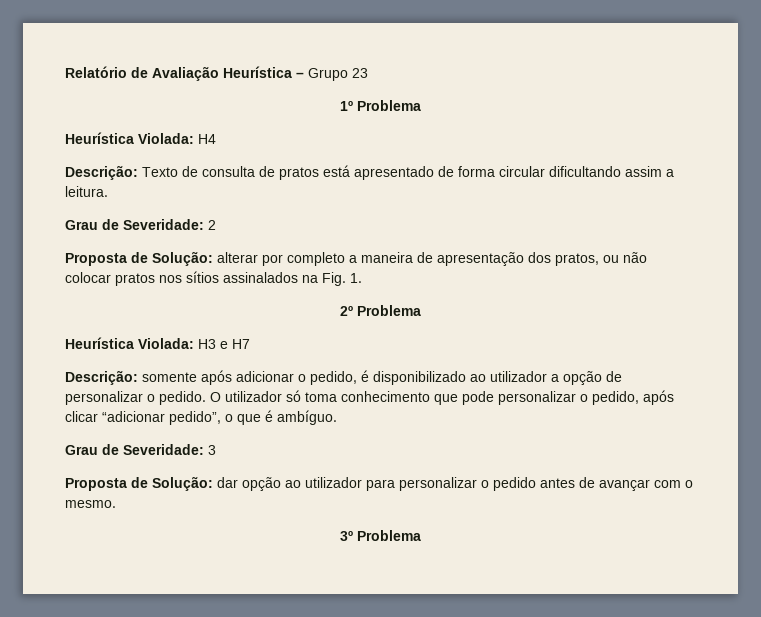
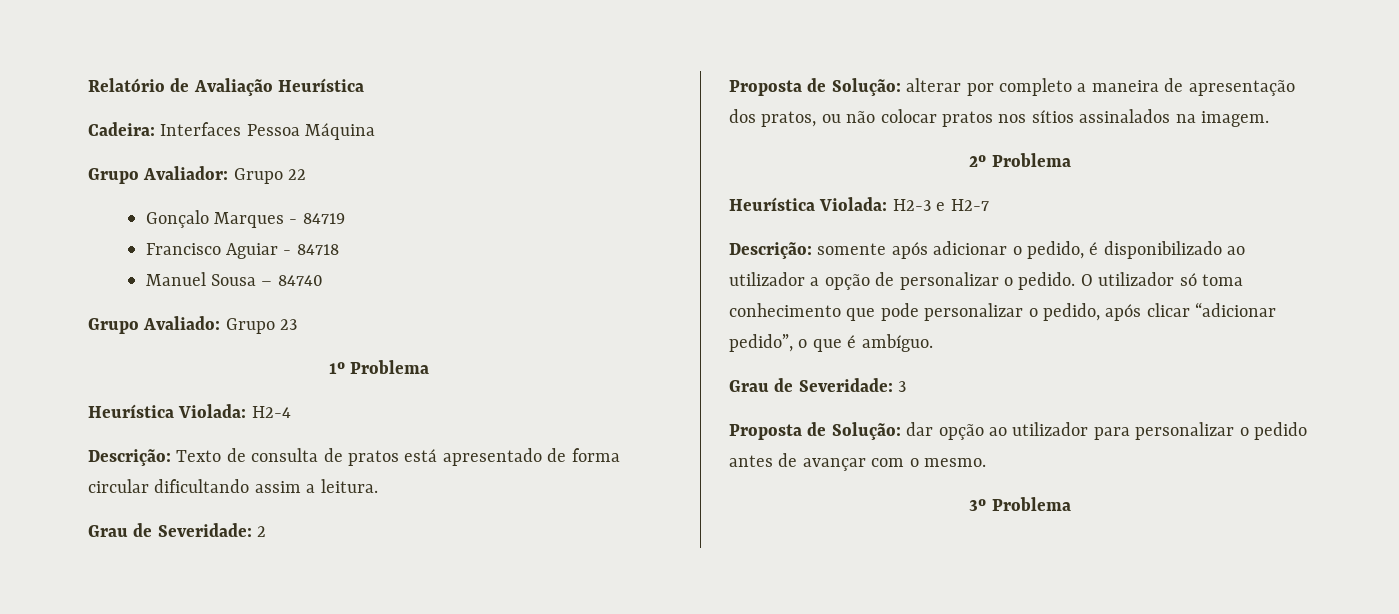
[296,72,304,78] – -> [88,122,376,140] [88,166,307,184] [145,210,345,228] [145,243,339,259] [145,272,323,286] [88,316,221,334] // Cadeira: Interfaces Pessoa Máquina // Grupo Avaliador: Grupo 22 // Gonçalo Marques - 84719 // Francisco Aguiar - 84718 // Manuel Sousa – 84740 // Grupo Avaliado:
[198,134,216,144] H4 -> [251,406,291,418] H2-4
[322,272,362,286] Fig. 1. -> [1201,111,1269,127] imagem.
[198,339,250,349] H3 e H7 -> [892,199,989,211] H2-3 e H2-7

